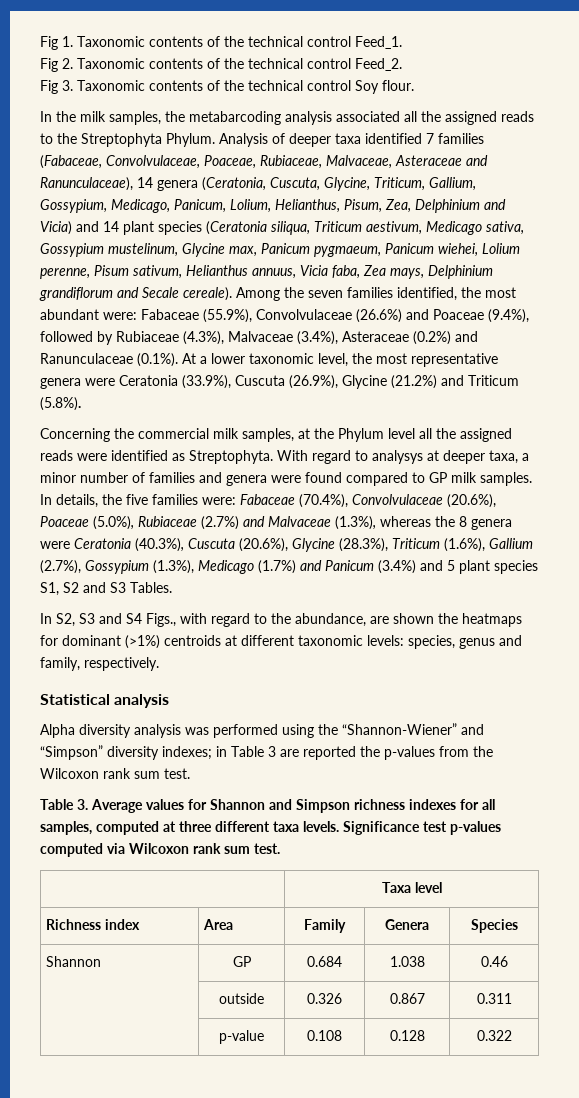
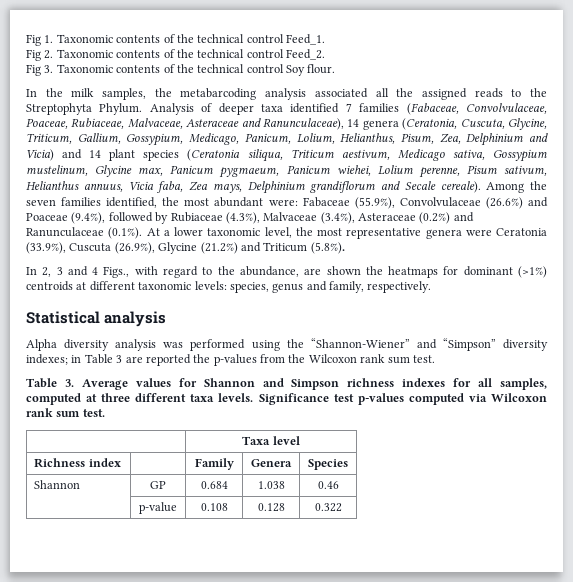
[40,428,512,442] [40,450,529,464] [40,472,532,486] [40,494,496,508] [40,516,512,530] [40,538,533,552] [40,560,538,574] [40,582,172,596] [40,613,142,627] Concerning the commercial milk samples, at the Phylum level all the assigned reads were identified as Streptophyta. With regard to analysys at deeper taxa, a minor number of families and genera were found compared to GP milk samples. In details, the five families were: Fabaceae (70.4%), Convolvulaceae (20.6%), Poaceae (5.0%), Rubiaceae (2.7%) and Malvaceae (1.3%), whereas the 8 genera were Ceratonia (40.3%), Cuscuta (20.6%), Glycine (28.3%), Triticum (1.6%), Gallium (2.7%), Gossypium (1.3%), Medicago (1.7%) and Panicum (3.4%) and 5 plant species S1, S2 and S3 Tables. // In S2, S3 and S4 -> [26,266,99,277] In 2, 3 and 4
[203,919,234,930] Area -> (121, 462) none
[219,993,264,1004] [307,993,342,1004] [389,993,425,1004] [476,993,512,1004] // | outside | 0.326 | 0.867 | 0.311 -> (339, 485) none

